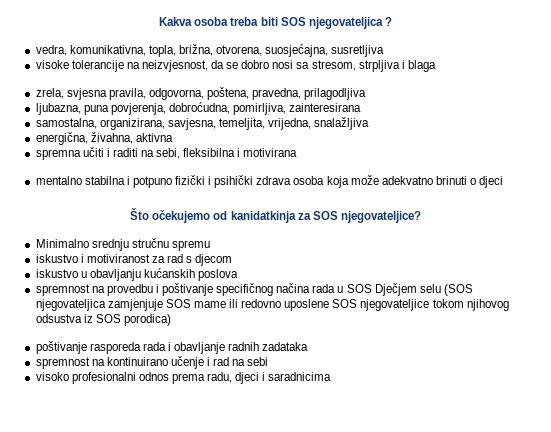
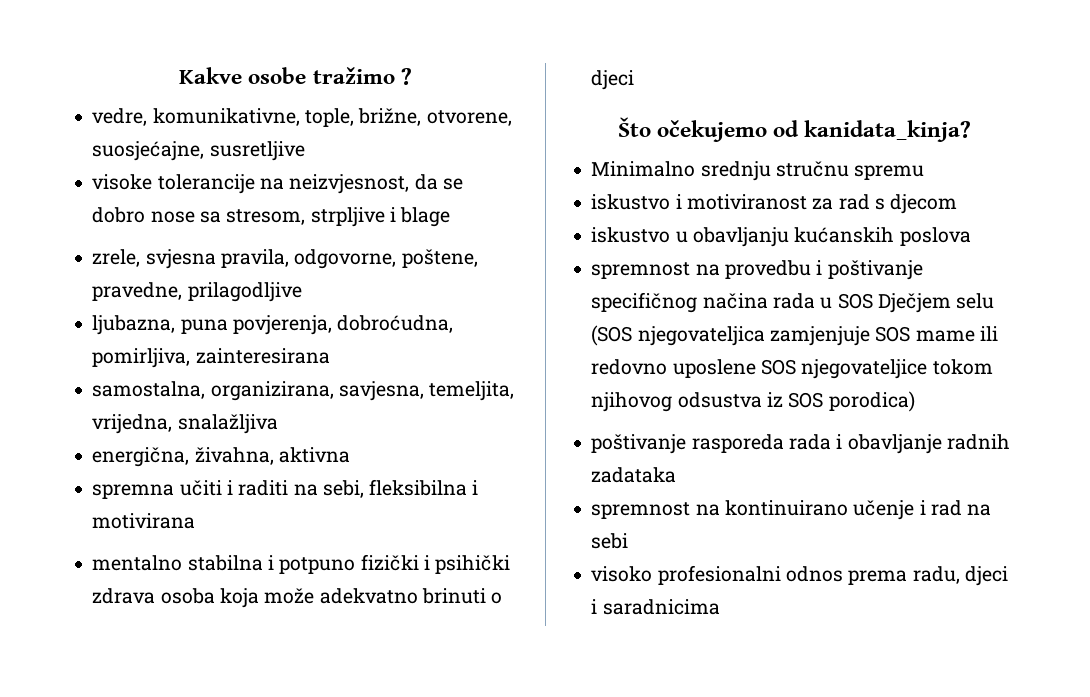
[159,17,392,29] [35,44,385,57] Kakva osoba treba biti SOS njegovateljica ? // vedra, komunikativna, topla, brižna, otvorena, suosjećajna, susretljiva -> [179,67,412,85] [92,108,512,127] [92,141,305,161] Kakve osobe tražimo ? // vedre, komunikativne, tople, brižne, otvorene, suosjećajne, susretljive
[272,60,294,69] nosi -> [150,211,195,223] nose
[358,60,436,72] [35,87,367,100] strpljiva i blaga // zrela, svjesna pravila, odgovorna, poštena, pravedna, prilagodljiva -> [310,207,451,227] [92,249,478,269] [92,282,302,302] strpljive i blage // zrele, svjesna pravila, odgovorne, poštene, pravedne, prilagodljive
[230,211,421,223] kanidatkinja za SOS njegovateljice? -> [804,120,972,142] kanidata_kinja?

